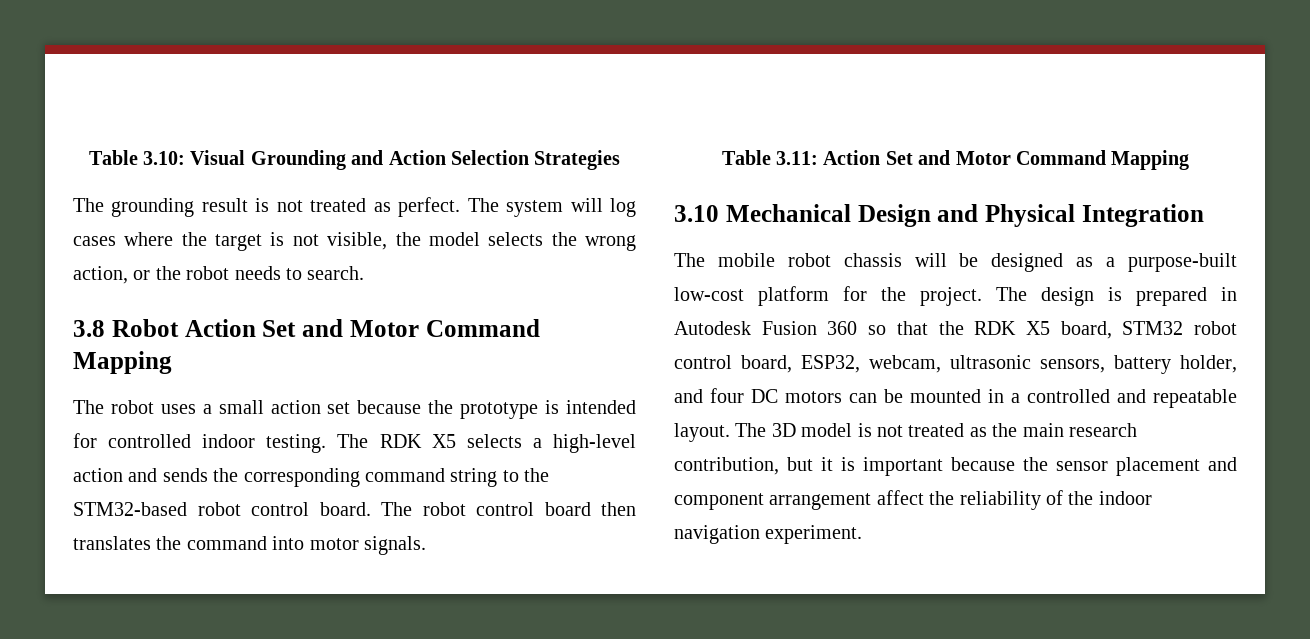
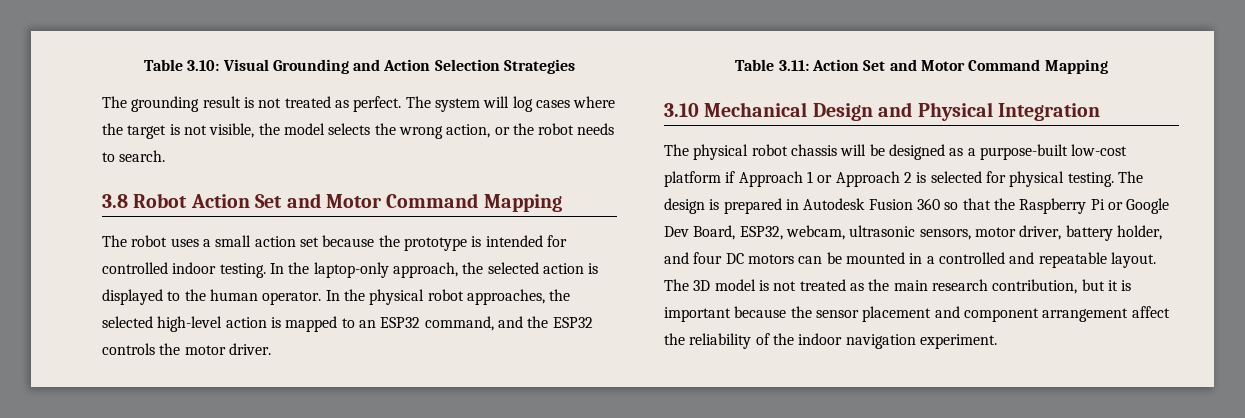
[337,434,636,453] [73,468,550,487] [73,502,636,516] [73,536,426,555] The RDK X5 selects a high-level action and sends the corresponding command string to the STM32-based robot control board. The robot control board then translates the command into motor signals. -> [269,262,599,278] [102,289,571,305] [102,316,593,332] [102,343,271,355] In the laptop-only approach, the selected action is displayed to the human operator. In the physical robot approaches, the selected high-level action is mapped to an ESP32 command, and the ESP32 controls the motor driver.
[717,253,775,267] mobile -> [693,144,749,160] physical
[843,286,982,306] for the project. -> [725,171,1114,187] if Approach 1 or Approach 2 is selected for physical testing.
[974,321,1237,339] [674,355,792,373] RDK X5 board, STM32 robot control board, -> [1019,198,1170,214] [664,225,736,240] Raspberry Pi or Google Dev Board,
(1105, 366) none -> [974,225,1062,240] motor driver,

